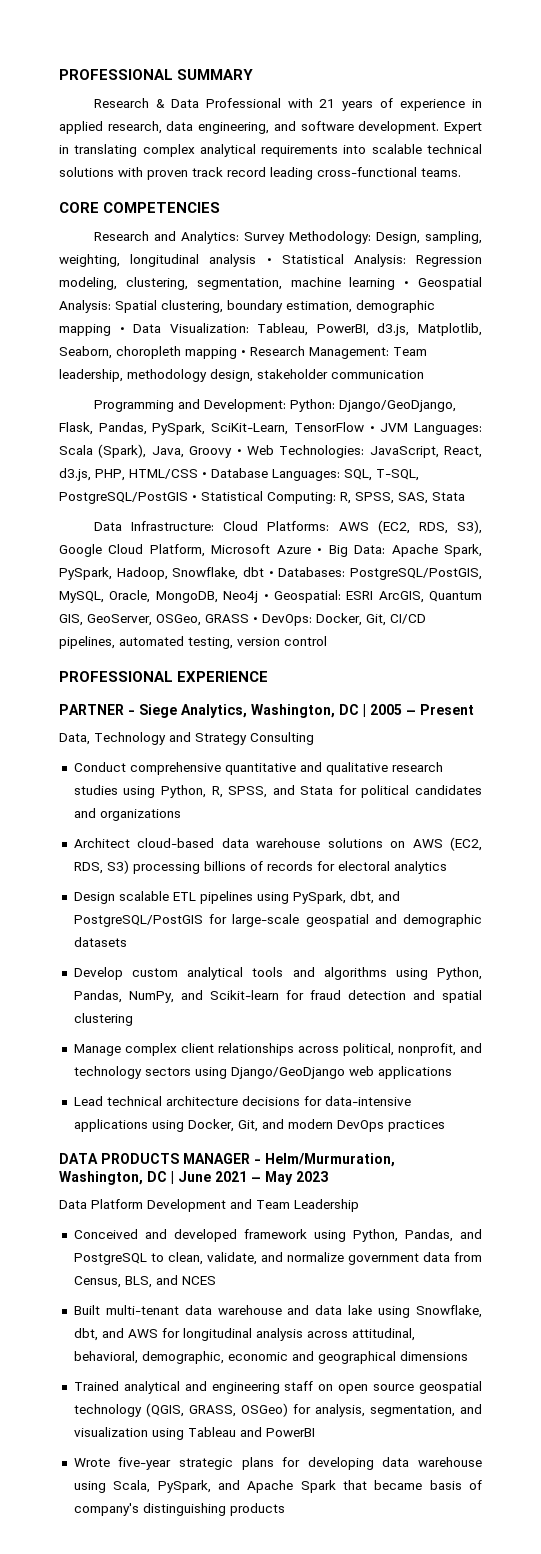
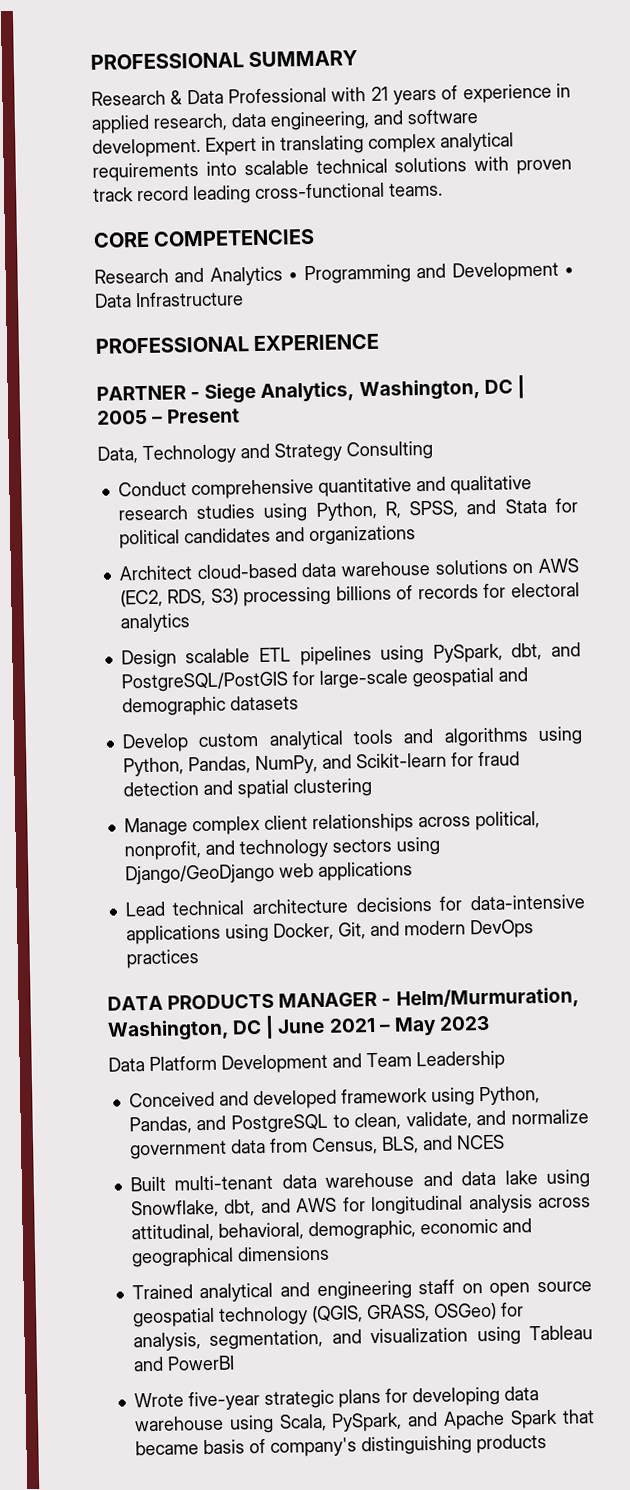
[180,231,482,244] [59,254,482,267] [59,277,482,290] [59,300,435,313] [59,323,482,336] [59,346,427,359] [59,369,424,382] [93,399,456,412] [59,422,483,435] [59,444,482,458] [59,468,419,481] [59,491,465,504] [93,520,482,534] [59,544,483,557] [59,567,482,580] [59,590,482,603] [59,613,426,626] [59,636,327,649] Analytics: Survey Methodology: Design, sampling, weighting, longitudinal analysis • Statistical Analysis: Regression modeling, clustering, segmentation, machine learning • Geospatial Analysis: Spatial clustering, boundary estimation, demographic mapping • Data Visualization: Tableau, PowerBI, d3.js, Matplotlib, Seaborn, choropleth mapping • Research Management: Team leadership, methodology design, stakeholder communication // Programming and Development: Python: Django/GeoDjango, Flask, Pandas, PySpark, SciKit-Learn, TensorFlow • JVM Languages: Scala (Spark), Java, Groovy • Web Technologies: JavaScript, React, d3.js, PHP, HTML/CSS • Database Languages: SQL, T-SQL, PostgreSQL/PostGIS • Statistical Computing: R, SPSS, SAS, Stata // Data Infrastructure: Cloud Platforms: AWS (EC2, RDS, S3), Google Cloud Platform, Microsoft Azure • Big Data: Apache Spark, PySpark, Hadoop, Snowflake, dbt • Databases: PostgreSQL/PostGIS, MySQL, Oracle, MongoDB, Neo4j • Geospatial: ESRI ArcGIS, Quantum GIS, GeoServer, OSGeo, GRASS • DevOps: Docker, Git, CI/CD pipelines, automated testing, version control -> [209,261,574,286] [94,291,244,308] Analytics • Programming and Development • Data Infrastructure

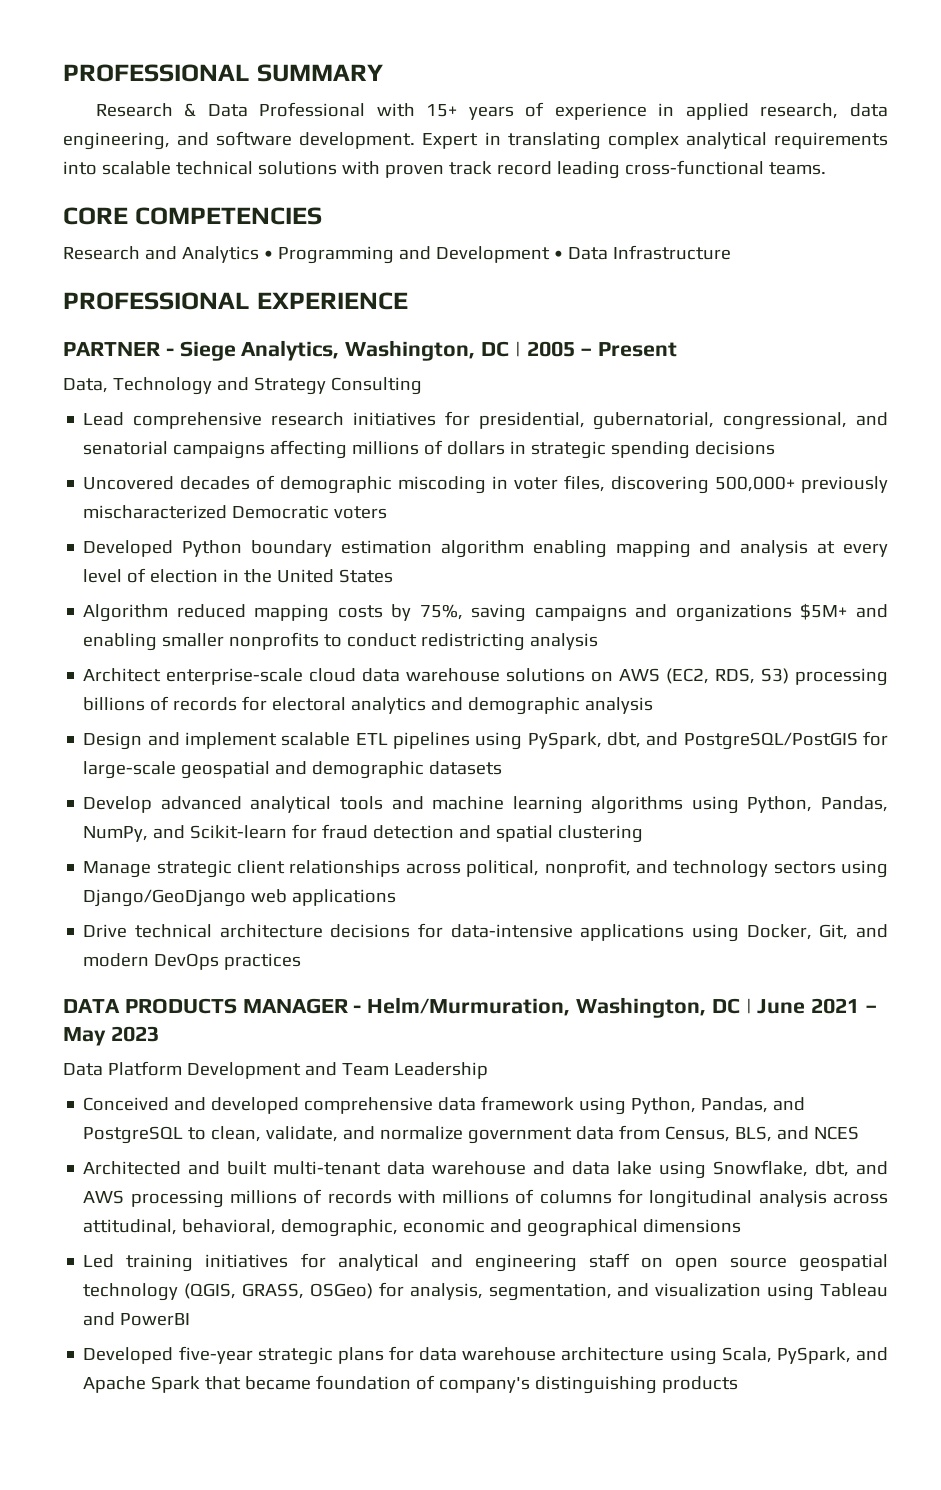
[370,86,389,101] 21 -> [426,104,458,117] 15+
[117,475,532,500] [117,498,578,522] [118,525,416,549] Conduct comprehensive quantitative and qualitative research studies using Python, R, SPSS, and Stata for political candidates and organizations -> [83,411,888,430] [83,440,776,459] [83,475,888,494] [83,505,388,519] [83,540,888,558] [83,568,394,583] [83,603,888,622] [83,632,599,651] Lead comprehensive research initiatives for presidential, gubernatorial, congressional, and senatorial campaigns affecting millions of dollars in strategic spending decisions // Uncovered decades of demographic miscoding in voter files, discovering 500,000+ previously mischaracterized Democratic voters // Developed Python boundary estimation algorithm enabling mapping and analysis at every level of election in the United States // Algorithm reduced mapping costs by 75%, saving campaigns and organizations $5M+ and enabling smaller nonprofits to conduct redistricting analysis
[196,563,298,580] cloud-based -> [166,668,357,685] enterprise-scale cloud
(190, 623) none -> [431,697,654,715] and demographic analysis
(177, 659) none -> [147,732,278,749] and implement
[198,732,260,748] custom -> [160,796,242,810] advanced
(434, 736) none -> [432,796,583,814] machine learning
[191,816,260,836] complex -> [156,860,232,878] strategic
[124,901,166,917] Lead -> [83,924,128,938] Drive
(337, 1099) none -> [304,1097,477,1114] comprehensive data
[129,1176,166,1192] Built -> [83,1161,268,1175] Architected and built
(338, 1205) none -> [130,1189,612,1208] processing millions of records with millions of columns
[131,1284,193,1300] Trained -> [83,1253,326,1272] Led training initiatives for
[133,1392,184,1408] Wrote -> [83,1347,174,1364] Developed
[411,1386,539,1407] [133,1415,224,1432] developing data warehouse -> [419,1347,665,1361] data warehouse architecture
[202,1439,245,1455] basis -> [316,1375,412,1390] foundation

